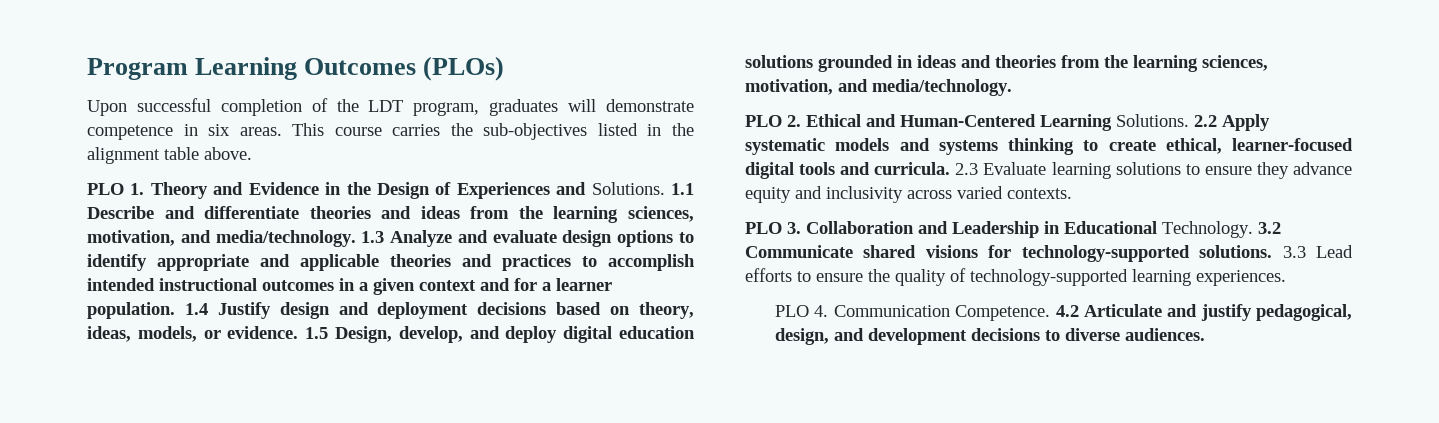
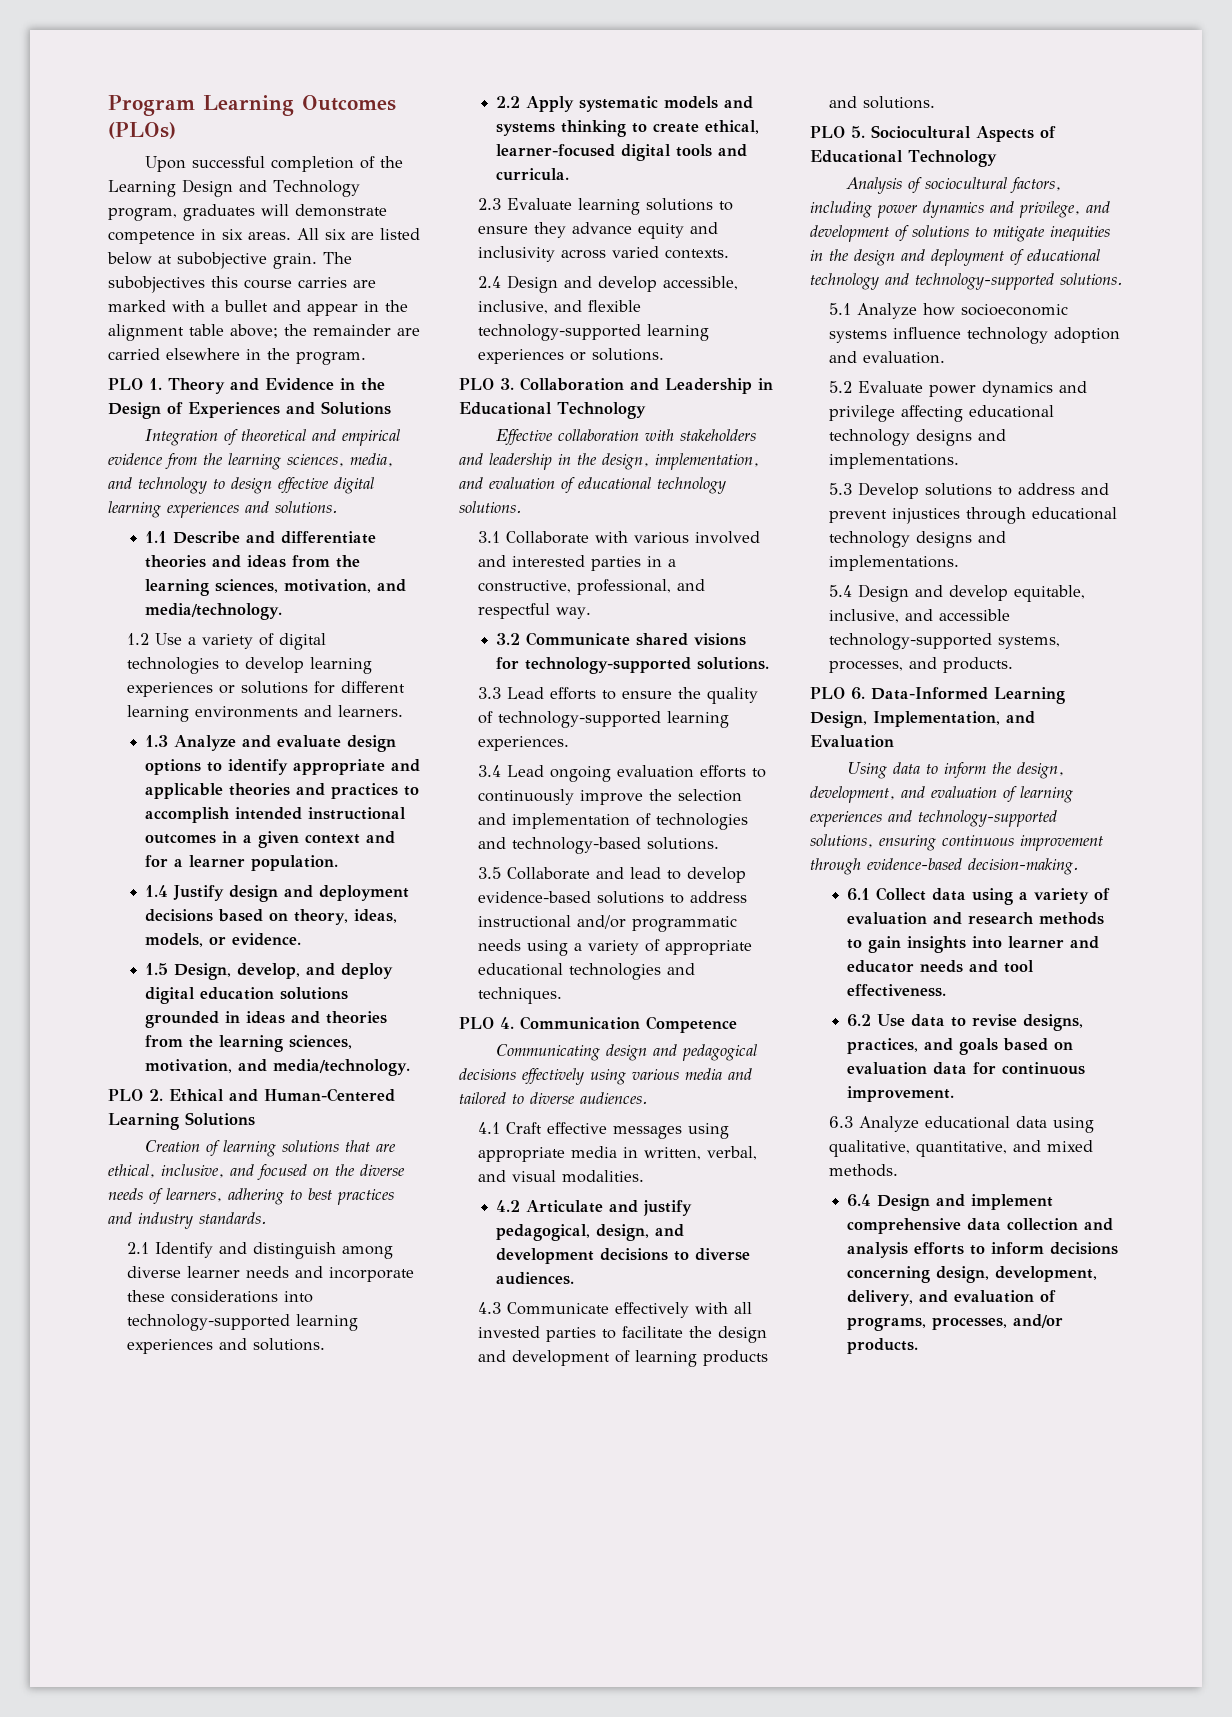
[368,100,404,112] LDT -> [108,179,360,197] Learning Design and Technology
[292,123,694,140] [87,147,252,164] This course carries the sub-objectives listed in the alignment table above. -> [297,228,420,240] [107,252,352,269] [108,276,376,293] [108,300,408,316] [108,324,420,341] [108,348,366,365] All six are listed below at subobjective grain. The subobjectives this course carries are marked with a bullet and appear in the alignment table above; the remainder are carried elsewhere in the program.
[591,182,665,195] Solutions. -> [321,401,391,415] [144,429,400,446] [108,453,393,470] [108,477,374,494] [108,501,338,518] Solutions // Integration of theoretical and empirical evidence from the learning sciences, media, and technology to design effective digital learning experiences and solutions. //
(356, 238) none -> [127,633,327,650] [127,657,373,674] [127,681,406,697] [127,705,404,722] // 1.2 Use a variety of digital technologies to develop learning experiences or solutions for different learning environments and learners. //
(175, 310) none -> (339, 863) //
(299, 332) none -> (302, 939) //
[1116,114,1189,127] Solutions. -> [185,1112,255,1126] [144,1140,396,1157] [108,1164,405,1181] [108,1188,394,1205] [108,1212,267,1229] [127,1242,394,1259] [127,1266,415,1282] [127,1290,314,1303] [127,1314,359,1331] [127,1338,326,1354] Solutions // Creation of learning solutions that are ethical, inclusive, and focused on the diverse needs of learners, adhering to best practices and industry standards. // 2.1 Identify and distinguish among diverse learner needs and incorporate these considerations into technology-supported learning experiences and solutions. //
(951, 168) none -> (570, 174) //
(1072, 193) none -> [478,275,739,293] [478,300,642,314] [478,324,710,341] [478,348,665,364] // 2.4 Design and develop accessible, inclusive, and flexible technology-supported learning experiences or solutions.
[1162,221,1253,238] Technology. -> [557,402,646,419] [495,429,756,446] [459,453,759,470] [459,477,726,494] [459,501,522,513] [478,531,761,544] [478,555,677,571] [478,579,706,595] [478,603,592,619] Technology // Effective collaboration with stakeholders and leadership in the design, implementation, and evaluation of educational technology solutions. // 3.1 Collaborate with various involved and interested parties in a constructive, professional, and respectful way. //
(1273, 251) none -> (770, 663) //
[775,305,1051,321] PLO 4. Communication Competence. -> [478,765,767,782] [478,789,743,805] [478,813,749,830] [478,837,720,854] [478,867,747,883] [478,891,748,904] [478,915,738,932] [478,939,753,956] [478,963,696,980] [478,987,563,1004] [459,1016,737,1033] [495,1044,757,1061] [459,1068,752,1085] [459,1092,648,1104] [478,1122,730,1139] [478,1146,758,1162] [478,1170,645,1183] 3.4 Lead ongoing evaluation efforts to continuously improve the selection and implementation of technologies and technology-based solutions. // 3.5 Collaborate and lead to develop evidence-based solutions to address instructional and/or programmatic needs using a variety of appropriate educational technologies and techniques. // PLO 4. Communication Competence // Communicating design and pedagogical decisions effectively using various media and tailored to diverse audiences. // 4.1 Craft effective messages using appropriate media in written, verbal, and visual modalities. //
(1206, 334) none -> [478,1302,753,1318] [478,1326,768,1343] [478,1350,769,1367] [829,96,936,109] [810,125,1056,142] [810,150,997,167] [845,177,1061,194] [810,201,1110,218] [810,225,1110,242] [810,249,1100,266] [810,273,1123,290] [829,303,1069,319] [829,327,1121,344] [829,351,946,364] [829,381,1088,397] [829,405,1055,422] [829,429,1007,446] [829,453,960,469] [829,482,1110,499] [829,507,1118,524] [829,531,1007,548] [829,555,960,571] [829,584,1086,602] [829,609,1011,623] [829,633,1061,650] [829,657,1014,673] [810,687,1065,704] [810,711,1035,728] [810,735,894,748] [846,762,1064,779] [810,786,1073,803] [810,810,1057,827] [810,834,1103,851] [810,858,1079,875] [847,887,1111,905] [847,912,1105,925] [847,936,1100,953] [847,960,1035,973] [847,984,947,997] [847,1014,1084,1031] [847,1038,1074,1055] [847,1062,1086,1075] [847,1086,955,1102] [829,1116,1095,1133] [829,1140,1094,1157] [829,1164,899,1177] [847,1194,1054,1211] [847,1218,1114,1234] [847,1242,1119,1258] [847,1266,1098,1283] [847,1290,1057,1306] [847,1314,1064,1331] [847,1338,919,1354] // 4.3 Communicate effectively with all invested parties to facilitate the design and development of learning products and solutions. // PLO 5. Sociocultural Aspects of Educational Technology // Analysis of sociocultural factors, including power dynamics and privilege, and development of solutions to mitigate inequities in the design and deployment of educational technology and technology-supported solutions. // 5.1 Analyze how socioeconomic systems influence technology adoption and evaluation. // 5.2 Evaluate power dynamics and privilege affecting educational technology designs and implementations. // 5.3 Develop solutions to address and prevent injustices through educational technology designs and implementations. // 5.4 Design and develop equitable, inclusive, and accessible technology-supported systems, processes, and products. // PLO 6. Data-Informed Learning Design, Implementation, and Evaluation // Using data to inform the design, development, and evaluation of learning experiences and technology-supported solutions, ensuring continuous improvement through evidence-based decision-making. // 6.1 Collect data using a variety of evaluation and research methods to gain insights into learner and educator needs and tool effectiveness. // 6.2 Use data to revise designs, practices, and goals based on evaluation data for continuous improvement. // 6.3 Analyze educational data using qualitative, quantitative, and mixed methods. // 6.4 Design and implement comprehensive data collection and analysis efforts to inform decisions concerning design, development, delivery, and evaluation of programs, processes, and/or products.

